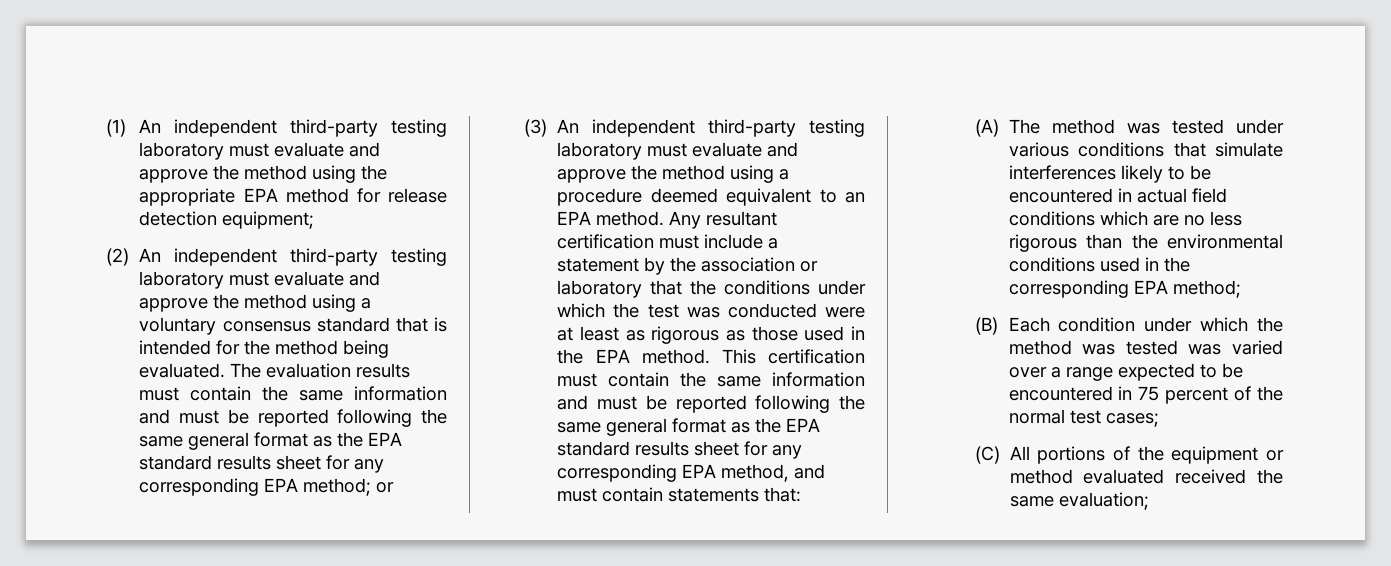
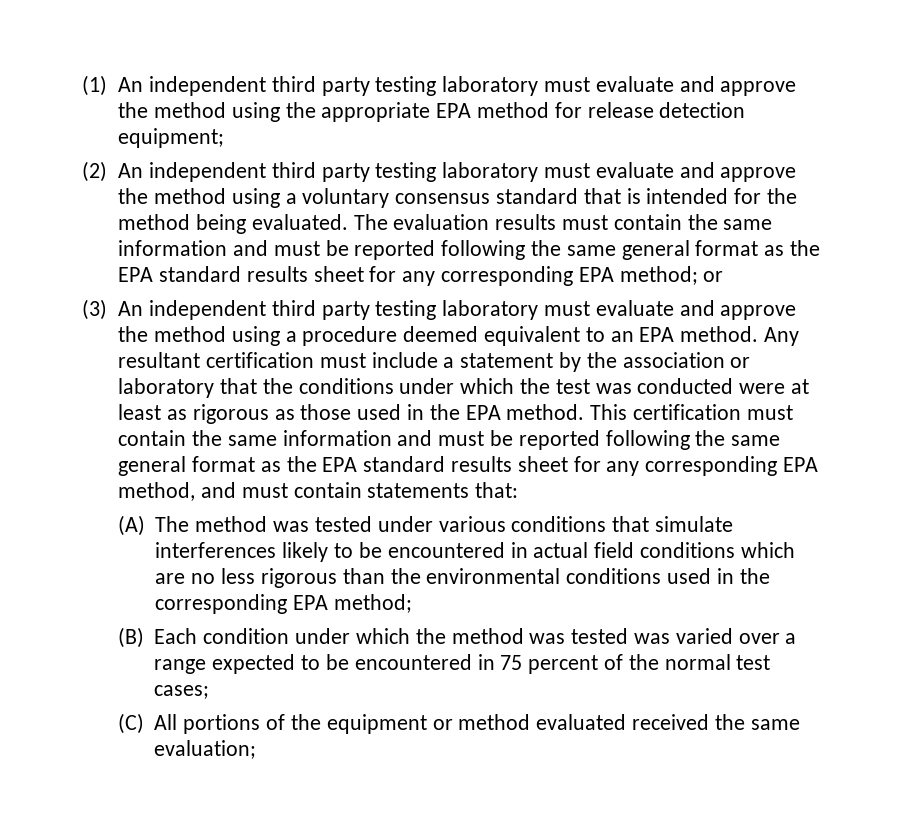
[290,119,379,137] third-party -> [271,76,370,96] third party
[290,248,379,266] third-party -> [271,162,370,182] third party
[708,119,797,137] third-party -> [271,300,370,320] third party

